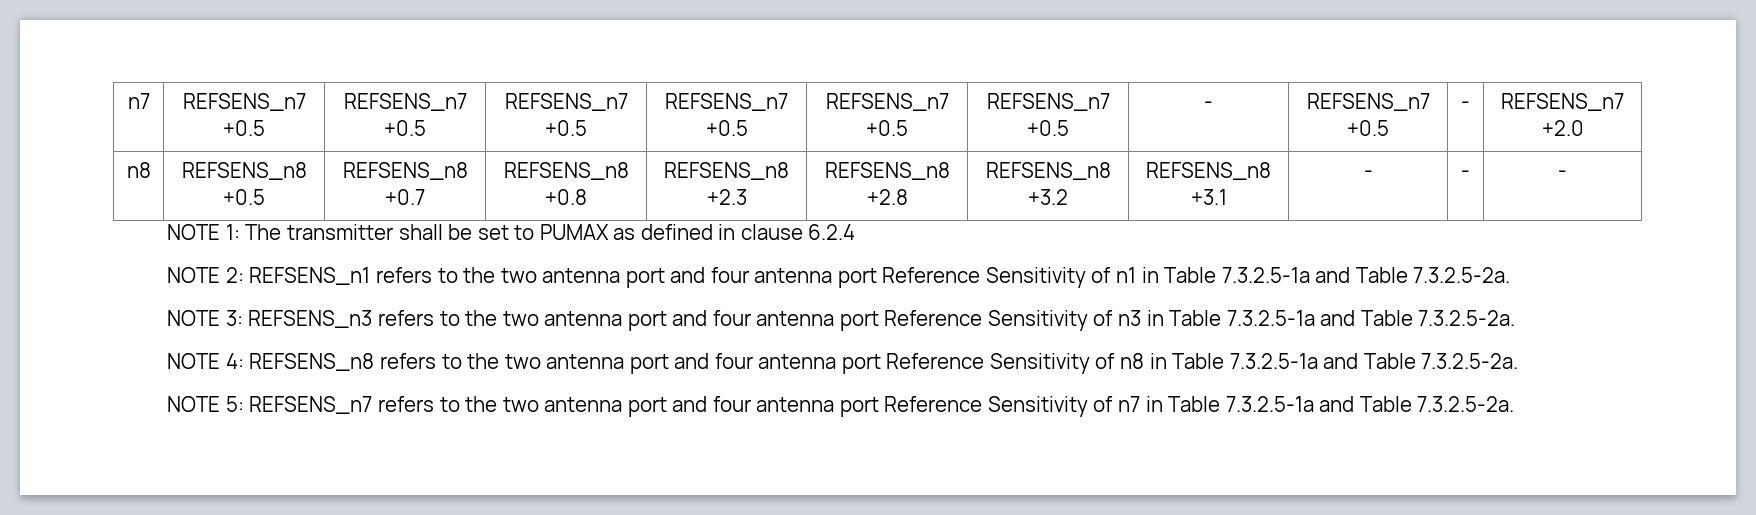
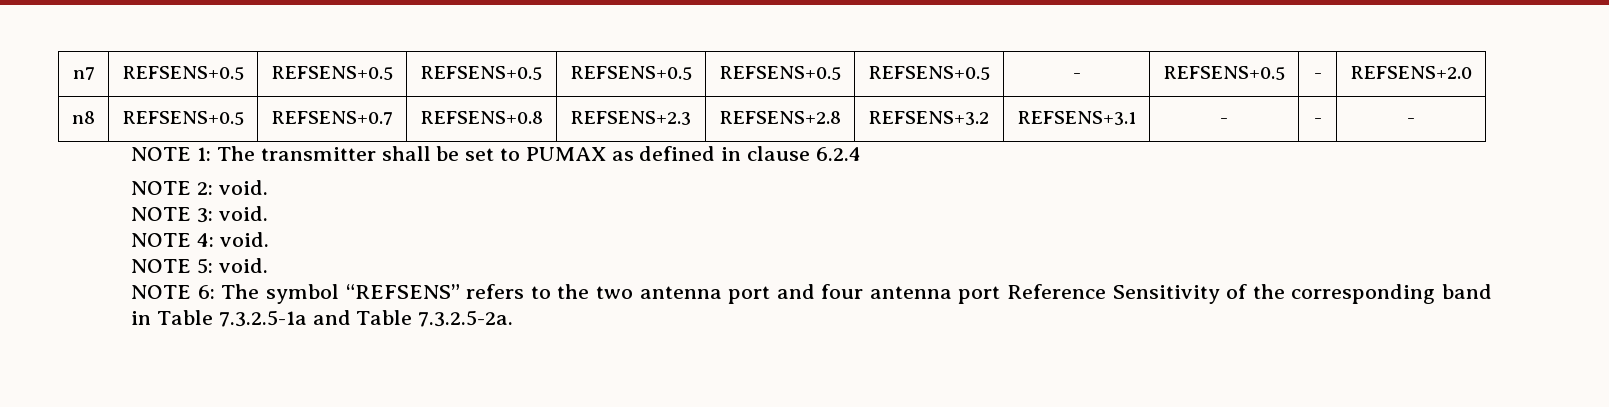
[182,93,306,111] [223,120,265,136] [343,93,467,111] [384,120,426,136] [504,93,628,111] [545,120,587,136] [664,93,788,111] [705,120,748,136] [825,93,949,111] [865,120,908,136] [986,93,1110,111] [1027,120,1069,136] [1204,101,1213,109] [1306,93,1430,111] [1347,120,1389,136] [1461,101,1470,109] [1501,93,1624,111] [1541,120,1584,136] REFSENS_n7 +0.5 | REFSENS_n7 +0.5 | REFSENS_n7 +0.5 | REFSENS_n7 +0.5 | REFSENS_n7 +0.5 | REFSENS_n7 +0.5 | - | REFSENS_n7 +0.5 | - | REFSENS_n7 +2.0 -> [122,66,244,80] [271,66,393,80] [421,66,542,80] [570,66,692,80] [719,66,841,80] [868,66,990,80] [1072,73,1081,79] [1163,66,1285,80] [1313,73,1322,79] [1350,66,1472,79] REFSENS+0.5 | REFSENS+0.5 | REFSENS+0.5 | REFSENS+0.5 | REFSENS+0.5 | REFSENS+0.5 | - | REFSENS+0.5 | - | REFSENS+2.0
[181,162,307,180] [223,189,265,205] [342,162,468,180] [385,189,425,205] [503,162,629,180] [545,189,587,205] [663,162,789,180] [706,189,747,205] [824,162,950,180] [866,189,908,205] [985,162,1111,180] [1028,189,1068,205] [1146,162,1271,180] [1190,189,1227,205] REFSENS_n8 +0.5 | REFSENS_n8 +0.7 | REFSENS_n8 +0.8 | REFSENS_n8 +2.3 | REFSENS_n8 +2.8 | REFSENS_n8 +3.2 | REFSENS_n8 +3.1 -> [122,111,244,125] [271,111,393,125] [420,111,543,124] [571,111,691,125] [719,111,841,124] [869,111,989,125] [1017,111,1136,125] REFSENS+0.5 | REFSENS+0.7 | REFSENS+0.8 | REFSENS+2.3 | REFSENS+2.8 | REFSENS+3.2 | REFSENS+3.1
[249,267,371,285] REFSENS_n1 -> [218,180,268,195] [131,206,268,223] [131,232,269,247] [131,258,268,274] [131,284,460,304] void. // NOTE 3: void. // NOTE 4: void. // NOTE 5: void. // NOTE 6: The symbol “REFSENS”
[1115,267,1511,283] [167,310,1516,331] [167,353,1519,374] [167,396,1515,417] n1 in Table 7.3.2.5-1a and Table 7.3.2.5-2a. // NOTE 3: REFSENS_n3 refers to the two antenna port and four antenna port Reference Sensitivity of n3 in Table 7.3.2.5-1a and Table 7.3.2.5-2a. // NOTE 4: REFSENS_n8 refers to the two antenna port and four antenna port Reference Sensitivity of n8 in Table 7.3.2.5-1a and Table 7.3.2.5-2a. // NOTE 5: REFSENS_n7 refers to the two antenna port and four antenna port Reference Sensitivity of n7 in Table 7.3.2.5-1a and Table 7.3.2.5-2a. -> [1252,284,1492,304] [131,310,514,327] the corresponding band in Table 7.3.2.5-1a and Table 7.3.2.5-2a.

